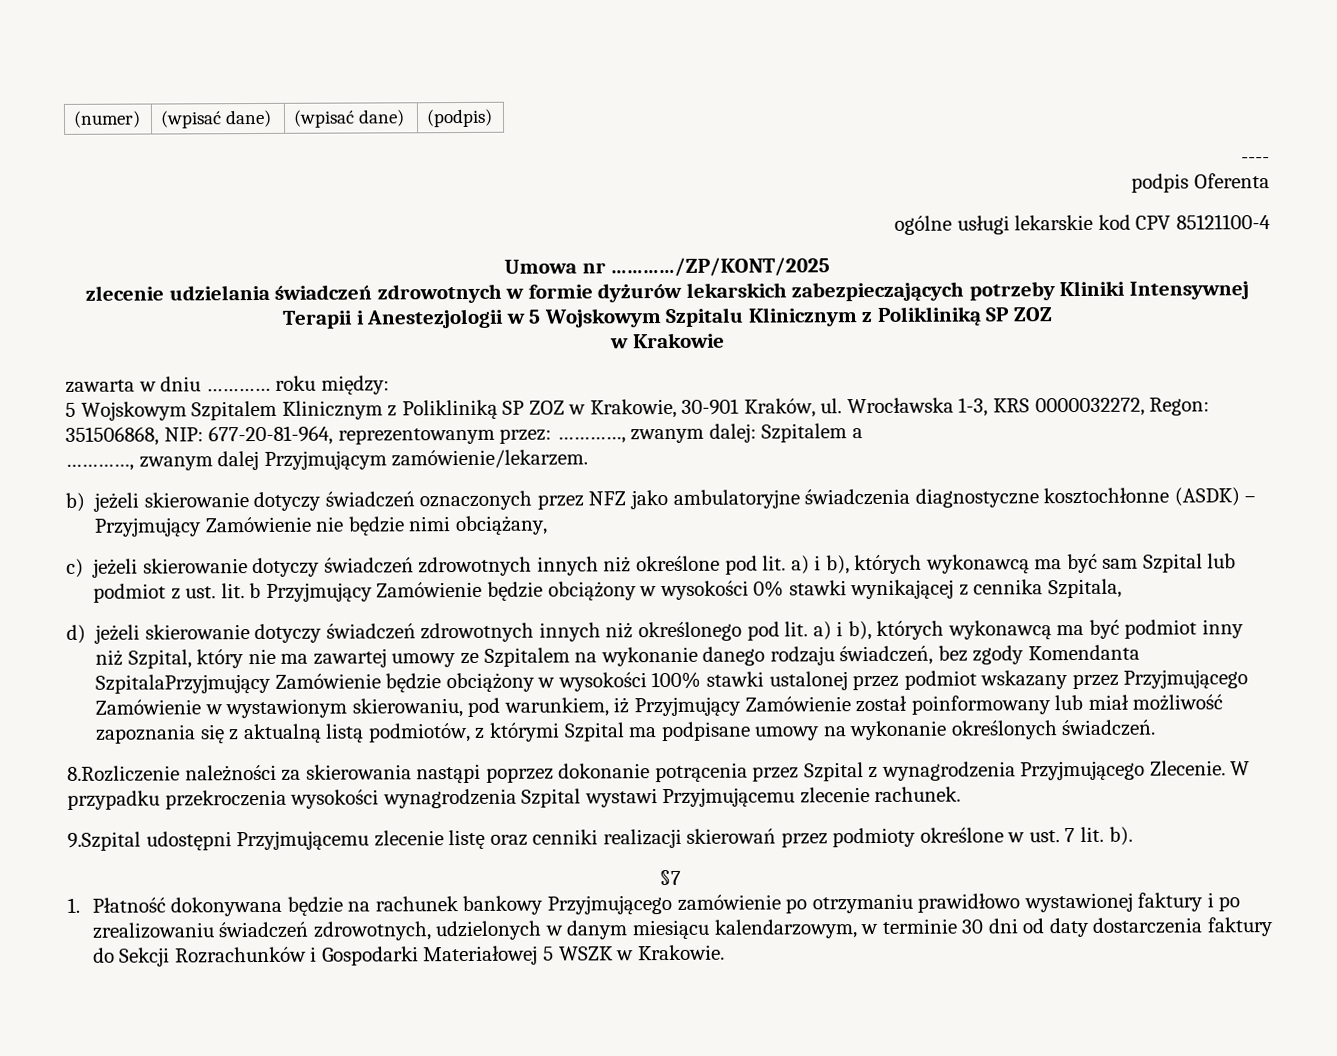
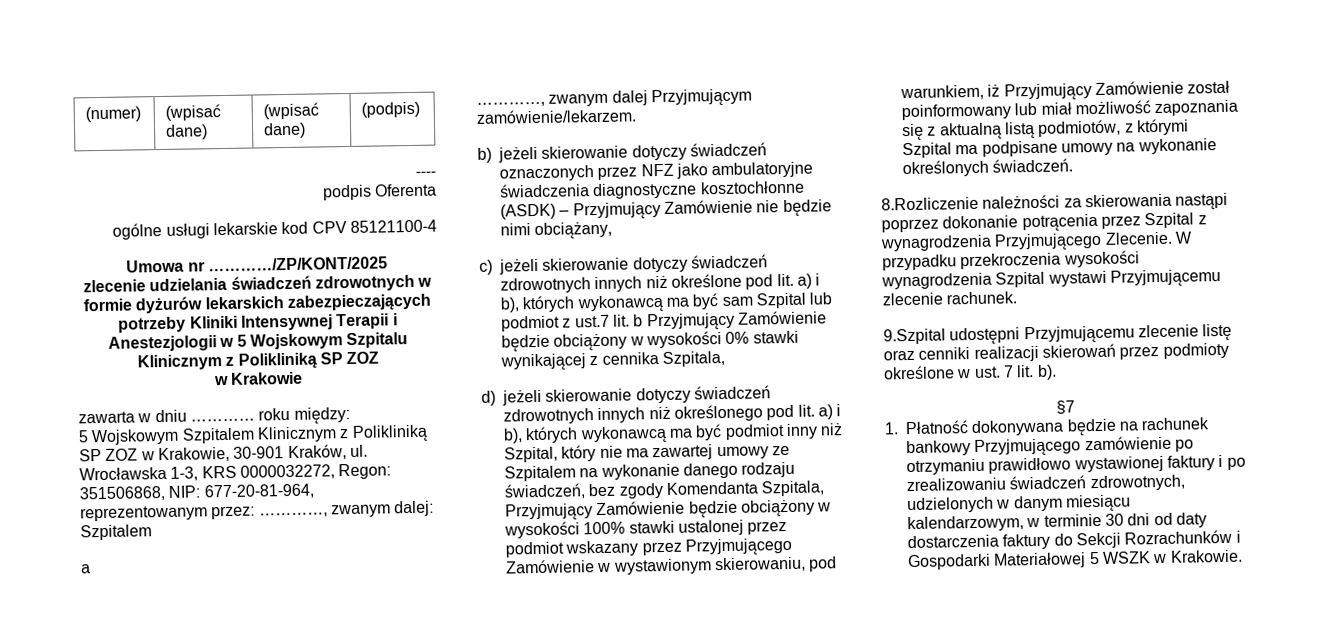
(848, 433) none -> (152, 532) //
[185,586,217,599] ust. -> [574,314,610,328] ust.7
[95,673,272,694] SzpitalaPrzyjmujący -> [761,480,826,497] [505,503,593,521] Szpitala, Przyjmujący

